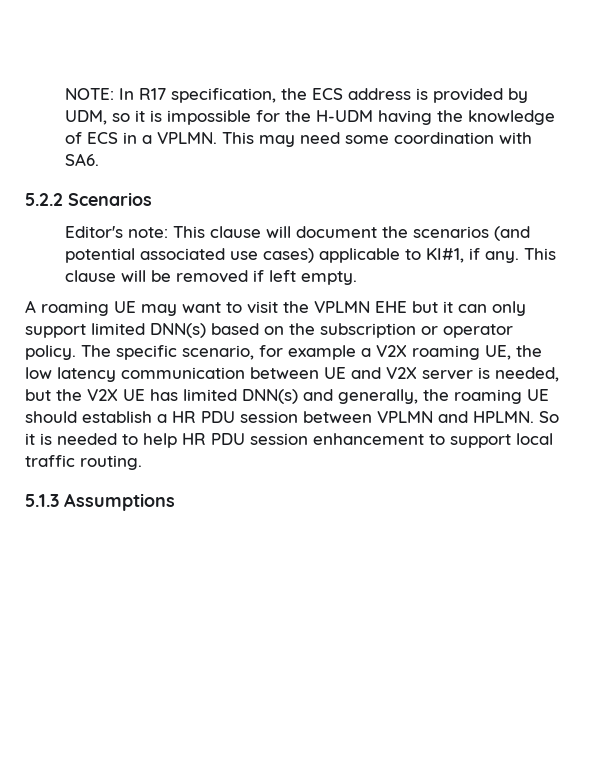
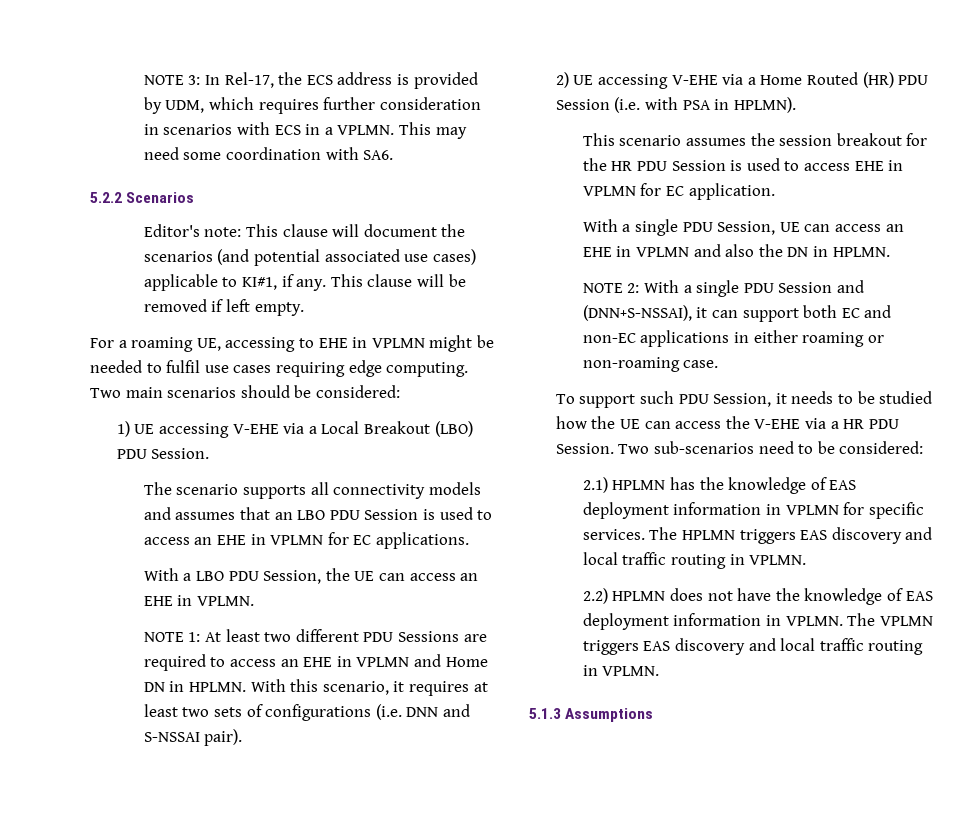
[65,88,277,103] NOTE: In R17 specification, -> [143,72,274,88] NOTE 3: In Rel-17,
[112,110,556,125] [65,132,83,144] so it is impossible for the H-UDM having the knowledge of -> [208,97,481,114] [143,122,270,135] which requires further consideration in scenarios with
[25,300,526,316] [25,323,513,338] [25,345,542,360] [25,367,559,382] [25,389,549,404] [25,411,559,423] [25,433,553,448] [25,455,142,470] A roaming UE may want to visit the VPLMN EHE but it can only support limited DNN(s) based on the subscription or operator policy. The specific scenario, for example a V2X roaming UE, the low latency communication between UE and V2X server is needed, but the V2X UE has limited DNN(s) and generally, the roaming UE should establish a HR PDU session between VPLMN and HPLMN. So it is needed to help HR PDU session enhancement to support local traffic routing. -> [90,335,494,352] [90,360,469,377] [90,385,400,398] [116,421,473,438] [116,448,210,459] [143,482,481,499] [143,507,493,520] [143,532,469,549] [143,568,479,584] [143,595,254,606] [143,629,487,642] [143,654,488,671] [143,679,488,696] [143,704,470,721] [143,729,243,746] [555,72,929,89] [555,97,796,113] [582,133,928,146] [582,158,904,171] [582,183,775,200] [582,219,904,236] [582,244,890,257] [582,280,864,297] [582,305,892,322] [582,330,884,347] [582,357,719,372] [555,391,933,408] [555,416,899,429] [555,441,924,454] [582,477,857,494] [582,502,924,519] [582,527,933,544] [582,552,807,569] [582,588,933,605] [582,613,933,630] [582,638,924,655] [582,665,660,676] For a roaming UE, accessing to EHE in VPLMN might be needed to fulfil use cases requiring edge computing. Two main scenarios should be considered: // 1) UE accessing V-EHE via a Local Breakout (LBO) PDU Session. // The scenario supports all connectivity models and assumes that an LBO PDU Session is used to access an EHE in VPLMN for EC applications. // With a LBO PDU Session, the UE can access an EHE in VPLMN. // NOTE 1: At least two different PDU Sessions are required to access an EHE in VPLMN and Home DN in HPLMN. With this scenario, it requires at least two sets of configurations (i.e. DNN and S-NSSAI pair). // 2) UE accessing V-EHE via a Home Routed (HR) PDU Session (i.e. with PSA in HPLMN). // This scenario assumes the session breakout for the HR PDU Session is used to access EHE in VPLMN for EC application. // With a single PDU Session, UE can access an EHE in VPLMN and also the DN in HPLMN. // NOTE 2: With a single PDU Session and (DNN+S-NSSAI), it can support both EC and non-EC applications in either roaming or non-roaming case. // To support such PDU Session, it needs to be studied how the UE can access the V-EHE via a HR PDU Session. Two sub-scenarios need to be considered: // 2.1) HPLMN has the knowledge of EAS deployment information in VPLMN for specific services. The HPLMN triggers EAS discovery and local traffic routing in VPLMN. // 2.2) HPLMN does not have the knowledge of EAS deployment information in VPLMN. The VPLMN triggers EAS discovery and local traffic routing in VPLMN.

